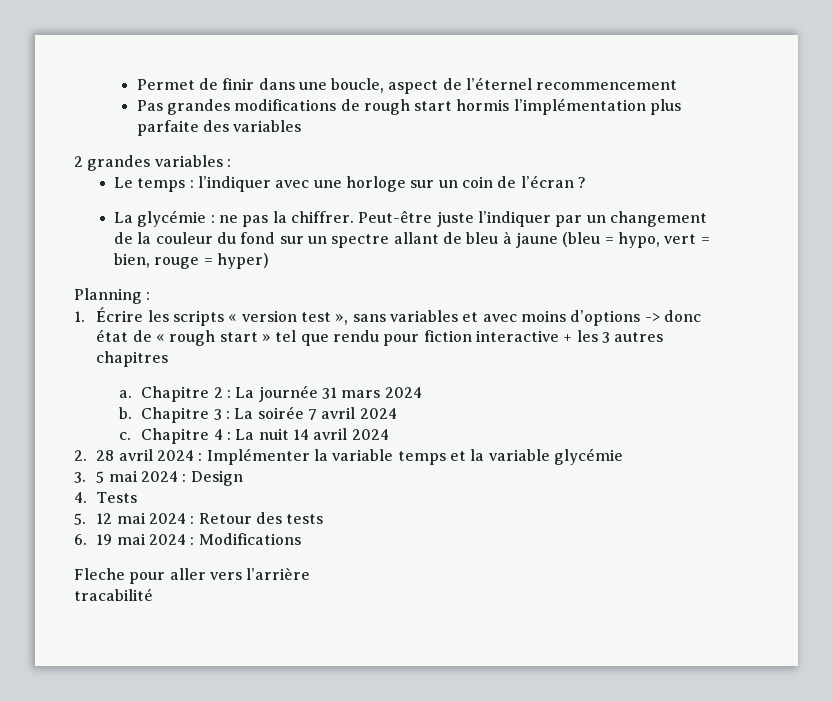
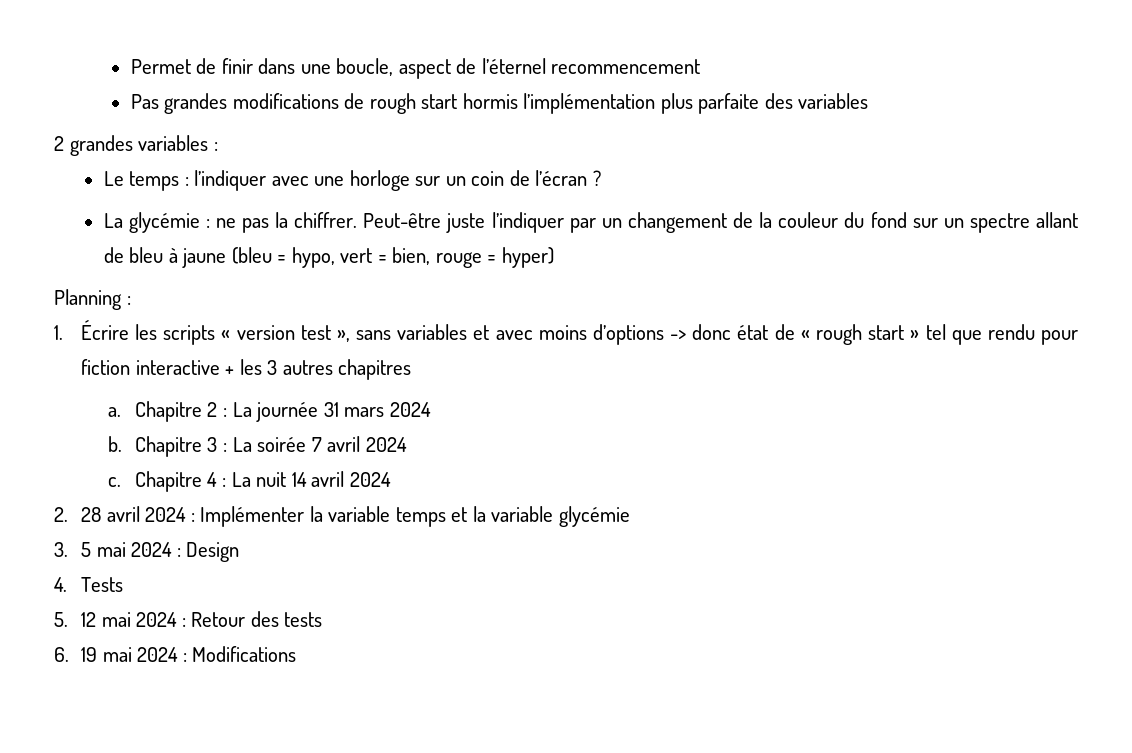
[74,568,311,584] [74,588,153,601] // Fleche pour aller vers l’arrière // tracabilité -> (297, 654) none

